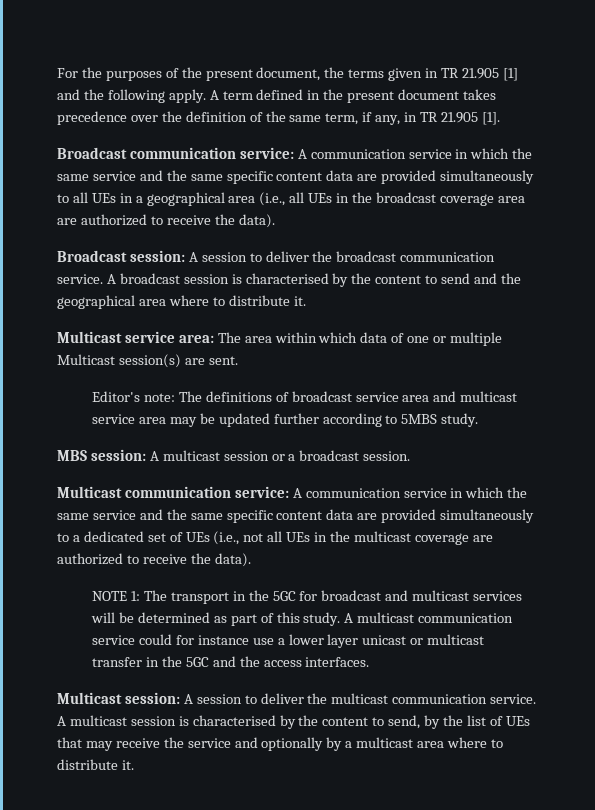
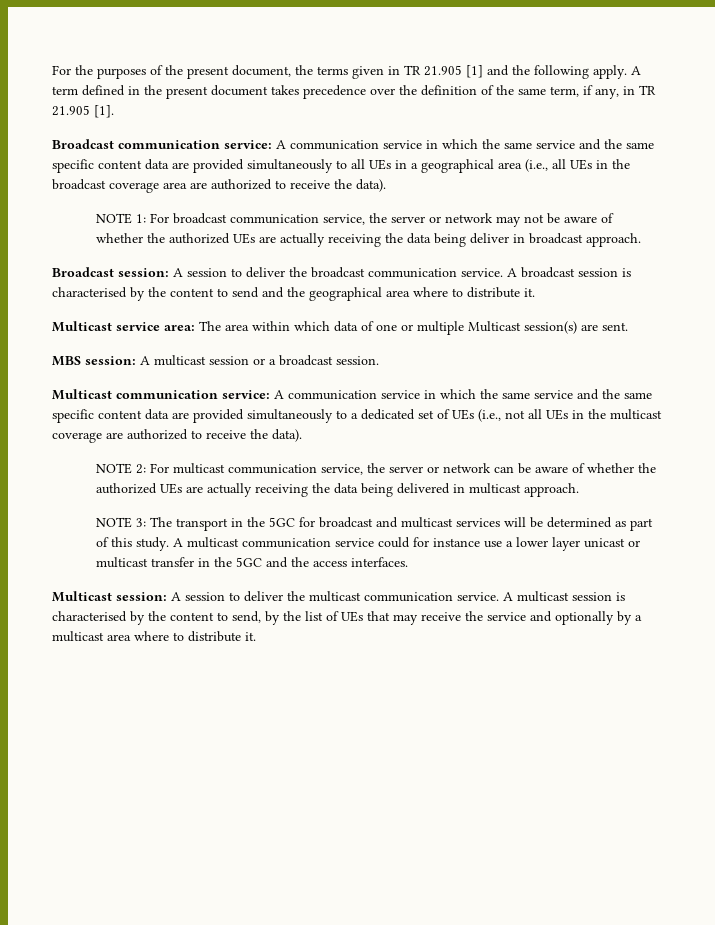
(275, 221) none -> [96,213,615,227] [96,233,642,247] // NOTE 1: For broadcast communication service, the server or network may not be aware of whether the authorized UEs are actually receiving the data being deliver in broadcast approach.
[92,391,518,402] [92,413,479,427] // Editor's note: The definitions of broadcast service area and multicast service area may be updated further according to 5MBS study. -> (628, 326) none
[130,591,140,601] 1: -> [136,463,657,475] [96,483,580,497] [96,517,147,528] 2: For multicast communication service, the server or network can be aware of whether the authorized UEs are actually receiving the data being delivered in multicast approach. // NOTE 3:

